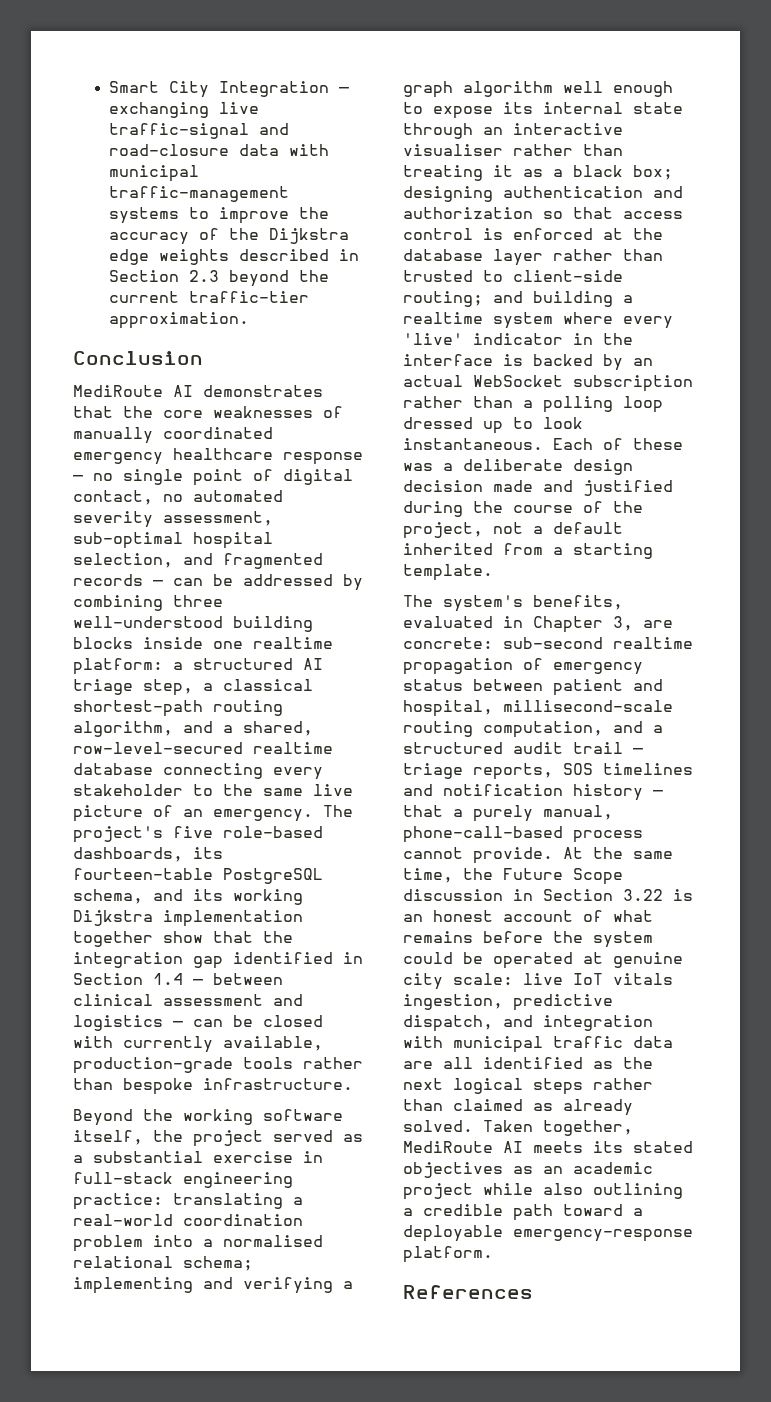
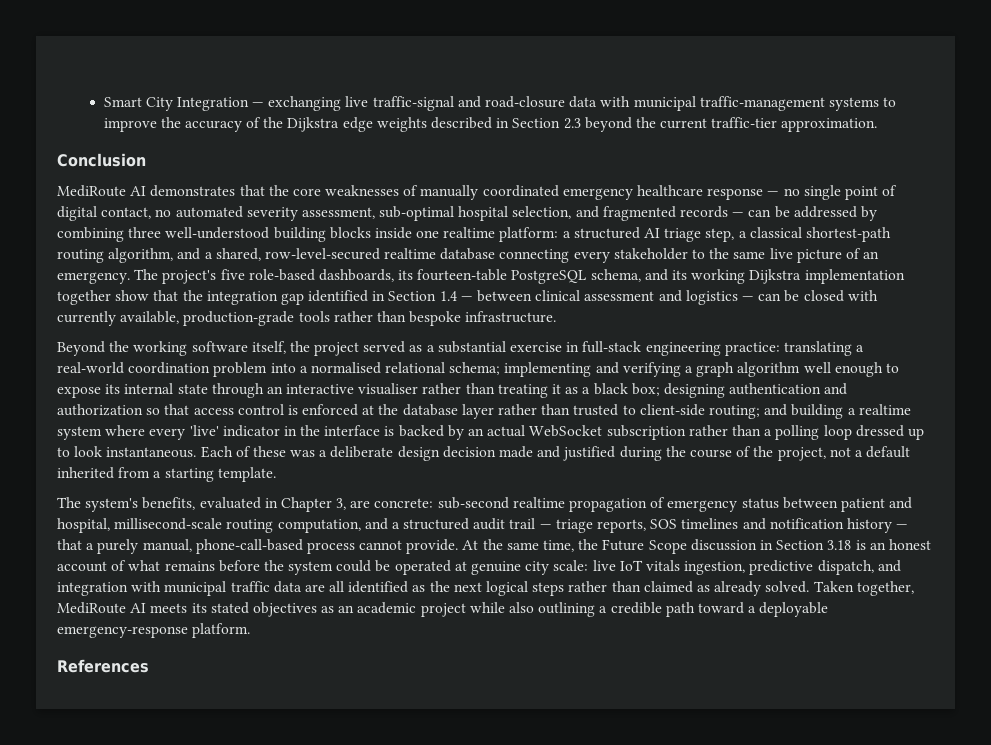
[623,889,663,901] 3.22 -> [827,540,852,550] 3.18

